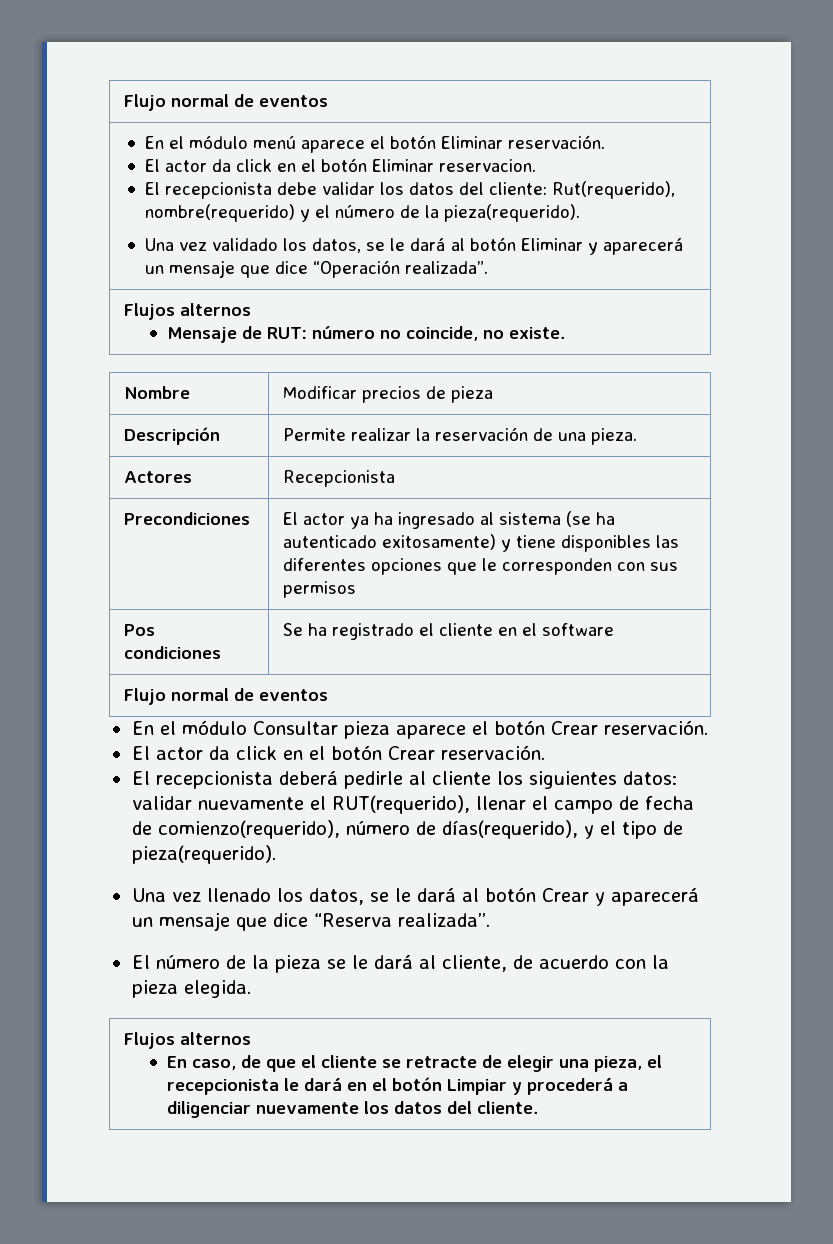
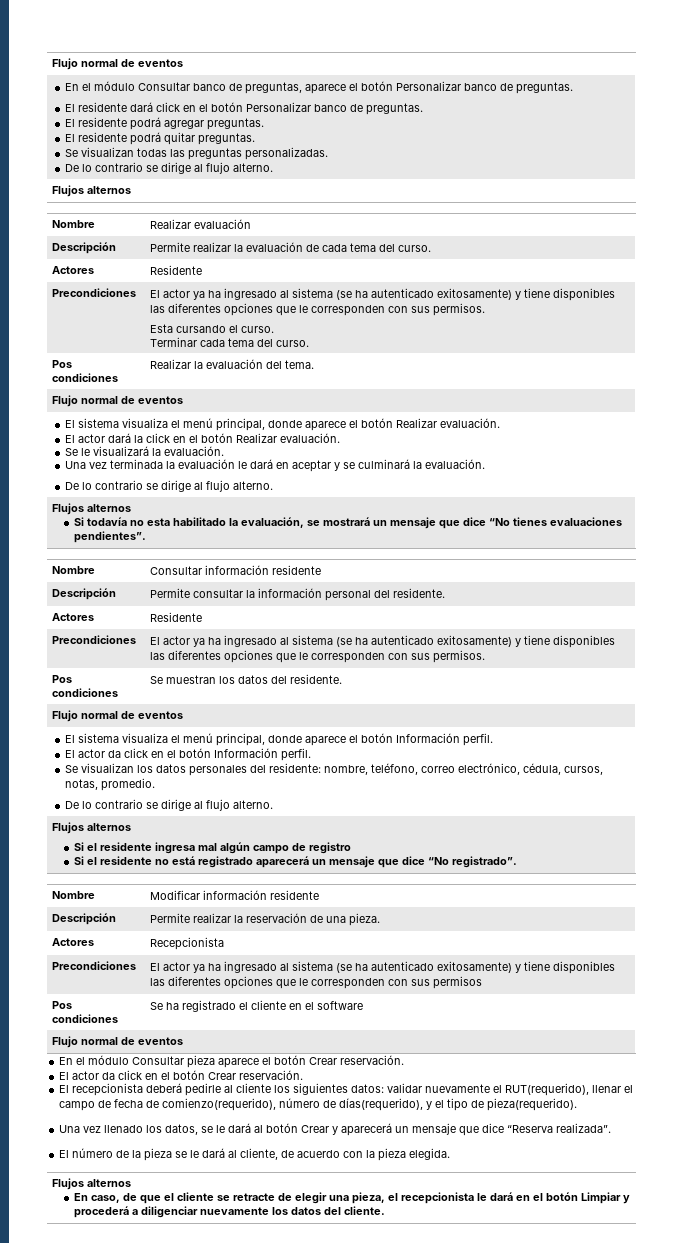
[124,94,329,111] [144,135,605,153] [144,158,536,172] [144,181,675,199] [144,204,580,222] [144,237,684,255] [144,260,488,278] [124,303,252,320] [166,326,565,343] Flujo normal de eventos // En el módulo menú aparece el botón Eliminar reservación. // El actor da click en el botón Eliminar reservacion. // El recepcionista debe validar los datos del cliente: Rut(requerido), nombre(requerido) y el número de la pieza(requerido). // Una vez validado los datos, se le dará al botón Eliminar y aparecerá un mensaje que dice “Operación realizada”. // Flujos alternos // Mensaje de RUT: número no coincide, no existe. -> [52,58,184,70] [64,81,573,94] [64,102,423,115] [64,117,264,130] [64,132,255,145] [64,147,328,160] [64,162,273,174] [52,185,132,197] [52,220,96,228] [150,219,252,229] [52,242,117,254] [150,242,432,252] [52,266,95,274] [150,265,203,275] [52,288,137,297] [150,288,616,301] [150,303,486,316] [150,324,275,333] [150,337,310,347] [52,360,73,368] [52,373,119,382] [150,359,315,369] [52,395,184,407] [64,418,500,431] [64,433,340,443] [64,446,224,456] [64,459,485,472] [64,480,273,492] [52,503,132,515] [73,517,622,529] [73,531,146,543] [52,566,96,574] [150,565,322,575] [52,588,117,600] [150,588,446,601] [52,613,95,621] [150,612,203,622] [52,635,137,644] [150,635,616,648] [150,650,486,663] [52,675,73,683] [52,688,119,697] [150,674,343,684] [52,710,184,722] [64,733,493,746] [64,748,311,761] [64,763,603,776] [64,778,155,791] [64,799,273,811] [52,822,132,834] [73,842,351,854] [73,856,517,868] Flujo normal de eventos // En el módulo Consultar banco de preguntas, aparece el botón Personalizar banco de preguntas. // El residente dará click en el botón Personalizar banco de preguntas. // El residente podrá agregar preguntas. // El residente podrá quitar preguntas. // Se visualizan todas las preguntas personalizadas. // De lo contrario se dirige al flujo alterno. // Flujos alternos // Nombre | Realizar evaluación // Descripción | Permite realizar la evaluación de cada tema del curso. // Actores | Residente // Precondiciones | El actor ya ha ingresado al sistema (se ha autenticado exitosamente) y tiene disponibles las diferentes opciones que le corresponden con sus permisos. // Esta cursando el curso. // Terminar cada tema del curso. // Pos condiciones | Realizar la evaluación del tema. // Flujo normal de eventos // El sistema visualiza el menú principal, donde aparece el botón Realizar evaluación. // El actor dará la click en el botón Realizar evaluación. // Se le visualizará la evaluación. // Una vez terminada la evaluación le dará en aceptar y se culminará la evaluación. // De lo contrario se dirige al flujo alterno. // Flujos alternos // Si todavía no esta habilitado la evaluación, se mostrará un mensaje que dice “No tienes evaluaciones pendientes”. // Nombre | Consultar información residente // Descripción | Permite consultar la información personal del residente. // Actores | Residente // Precondiciones | El actor ya ha ingresado al sistema (se ha autenticado exitosamente) y tiene disponibles las diferentes opciones que le corresponden con sus permisos. // Pos condiciones | Se muestran los datos del residente. // Flujo normal de eventos // El sistema visualiza el menú principal, donde aparece el botón Información perfil. // El actor da click en el botón Información perfil. // Se visualizan los datos personales del residente: nombre, teléfono, correo electrónico, cédula, cursos, notas, promedio. // De lo contrario se dirige al flujo alterno. // Flujos alternos // Si el residente ingresa mal algún campo de registro // Si el residente no está registrado aparecerá un mensaje que dice “No registrado”.
[362,386,494,403] precios de pieza -> [203,890,320,900] información residente

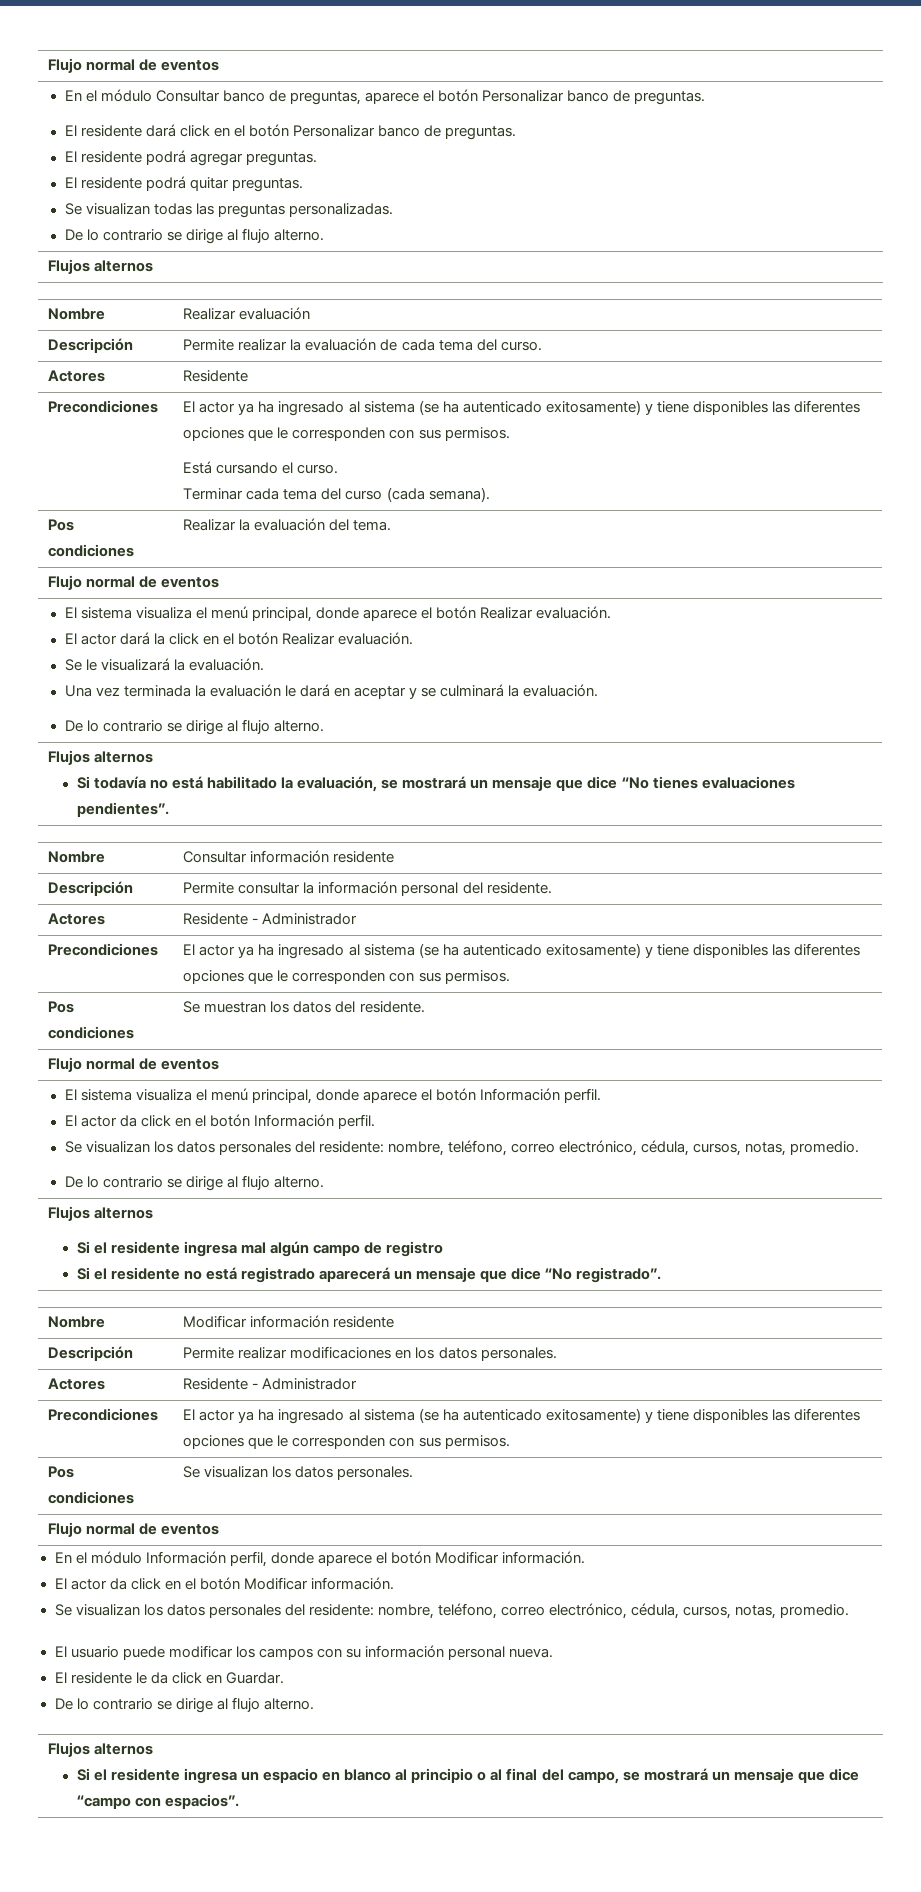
[150,324,174,333] Esta -> [183,461,213,474] Está
[276,340,310,347] curso. -> [345,487,490,502] curso (cada semana).
[146,518,170,526] esta -> [172,776,204,789] está
(203, 617) none -> [252,913,358,925] - Administrador
[234,913,381,926] [52,938,95,946] [150,937,225,950] la reservación de una pieza. // Actores | Recepcionista -> [290,1346,557,1361] [48,1378,106,1390] [183,1378,358,1390] modificaciones en los datos personales. // Actores | Residente - Administrador
[433,976,483,989] [52,1001,73,1009] [52,1014,119,1023] [150,1000,364,1012] [52,1036,184,1048] [59,1055,405,1068] [59,1070,304,1080] [59,1083,634,1096] [59,1098,578,1111] [59,1123,612,1136] [59,1148,451,1161] [52,1178,132,1190] [73,1192,630,1204] [73,1206,385,1218] permisos // Pos condiciones | Se ha registrado el cliente en el software // Flujo normal de eventos // En el módulo Consultar pieza aparece el botón Crear reservación. // El actor da click en el botón Crear reservación. // El recepcionista deberá pedirle al cliente los siguientes datos: validar nuevamente el RUT(requerido), llenar el campo de fecha de comienzo(requerido), número de días(requerido), y el tipo de pieza(requerido). // Una vez llenado los datos, se le dará al botón Crear y aparecerá un mensaje que dice “Reserva realizada”. // El número de la pieza se le dará al cliente, de acuerdo con la pieza elegida. // Flujos alternos // En caso, de que el cliente se retracte de elegir una pieza, el recepcionista le dará en el botón Limpiar y procederá a diligenciar nuevamente los datos del cliente. -> [444,1435,510,1449] [48,1466,75,1478] [48,1491,135,1504] [183,1466,414,1480] [48,1522,220,1537] [54,1551,585,1567] [54,1577,394,1590] [54,1603,850,1619] [54,1645,553,1660] [54,1672,284,1684] [54,1697,314,1713] [48,1742,154,1757] [76,1768,859,1784] [76,1794,239,1809] permisos. // Pos condiciones | Se visualizan los datos personales. // Flujo normal de eventos // En el módulo Información perfil, donde aparece el botón Modificar información. // El actor da click en el botón Modificar información. // Se visualizan los datos personales del residente: nombre, teléfono, correo electrónico, cédula, cursos, notas, promedio. // El usuario puede modificar los campos con su información personal nueva. // El residente le da click en Guardar. // De lo contrario se dirige al flujo alterno. // Flujos alternos // Si el residente ingresa un espacio en blanco al principio o al final del campo, se mostrará un mensaje que dice “campo con espacios”.

